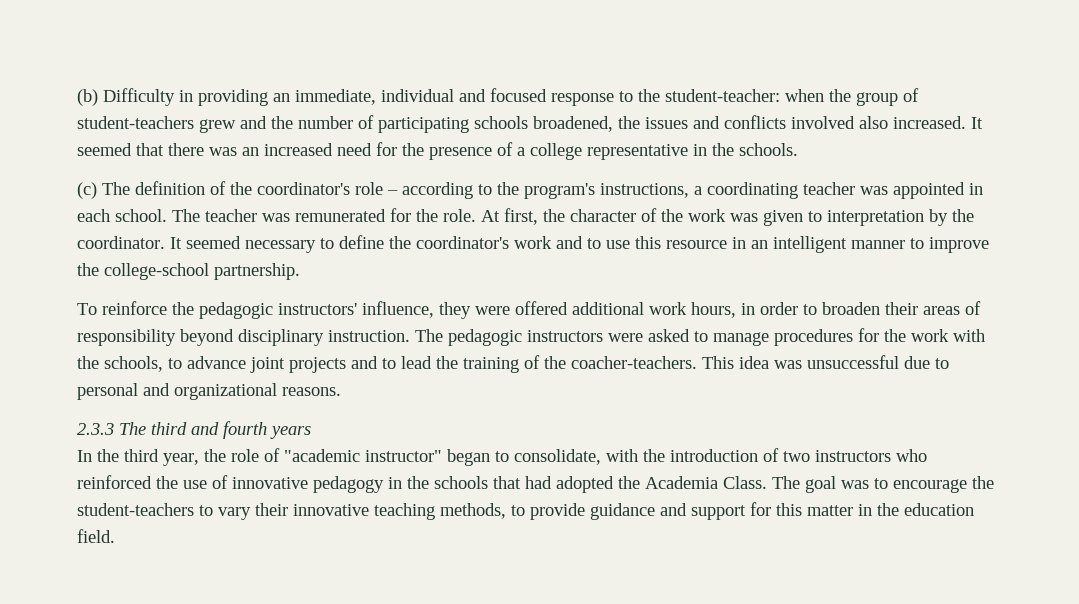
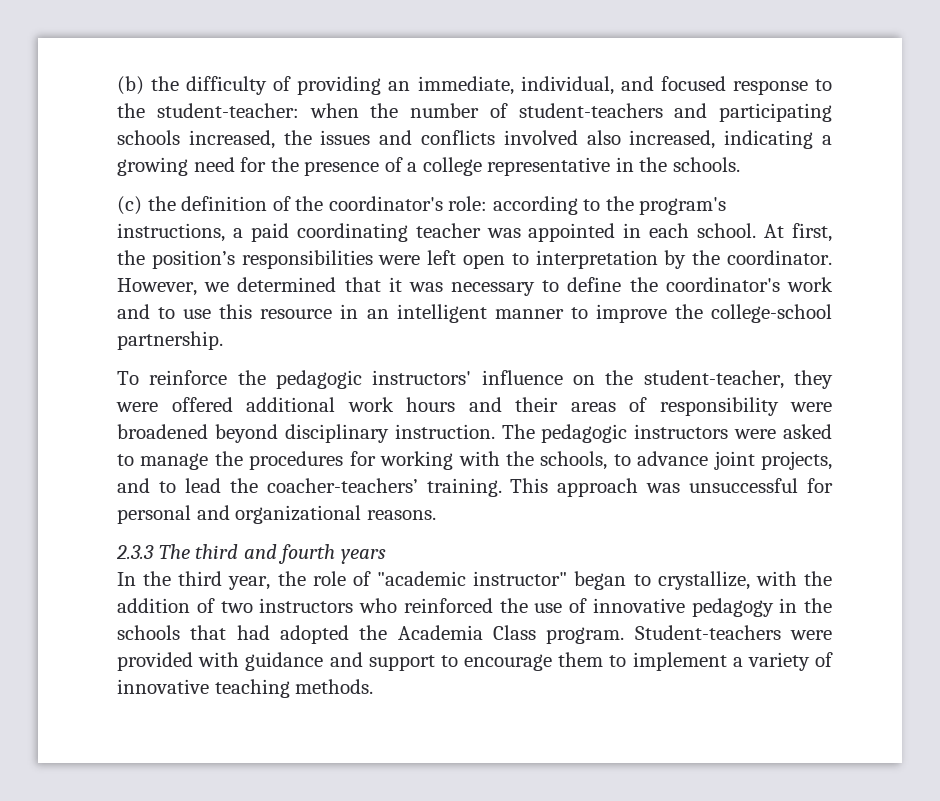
[103,88,193,106] Difficulty in -> [151,76,292,95] the difficulty of
[381,89,454,102] individual -> [520,76,614,95] individual,
[856,92,898,106] group -> [410,103,479,118] number
[199,115,374,133] grew and the number of -> [674,103,708,118] and
[533,116,613,132] broadened, -> [188,130,275,149] increased,
[893,116,983,129] [77,143,333,156] increased. It seemed that there was an increased -> [629,130,832,149] [117,157,188,176] increased, indicating a growing
[102,182,130,195] The -> [147,196,176,211] the
[355,182,398,195] role – -> [448,196,488,211] role:
(702, 190) none -> [250,223,289,242] paid
[172,208,803,226] The teacher was remunerated for the role. At first, the character of the work was given -> [764,223,832,242] [117,250,505,269] At first, the position’s responsibilities were left open
[170,236,241,249] It seemed -> [117,277,443,296] However, we determined that it was
[362,301,434,318] influence, -> [481,370,784,389] influence on the student-teacher,
[691,302,880,318] hours, in order to broaden -> [406,397,502,412] hours and
(176, 337) none -> [790,402,832,412] [117,424,208,439] were broadened
(769, 339) none -> [214,451,243,466] the
[884,329,949,342] the work -> [380,451,454,470] working
[289,357,346,373] projects -> [760,451,832,470] projects,
[463,355,949,373] training of the coacher-teachers. This idea was unsuccessful due to -> [266,478,833,497] coacher-teachers’ training. This approach was unsuccessful for
[514,449,758,465] consolidate, with the introduction -> [657,571,833,590] [117,598,190,613] crystallize, with the addition
[723,476,994,493] [77,502,974,520] [77,529,115,543] Class. The goal was to encourage the student-teachers to vary their innovative teaching methods, to provide guidance and support for this matter in the education field. -> [493,625,832,644] [117,652,833,671] [117,679,374,698] Class program. Student-teachers were provided with guidance and support to encourage them to implement a variety of innovative teaching methods.

